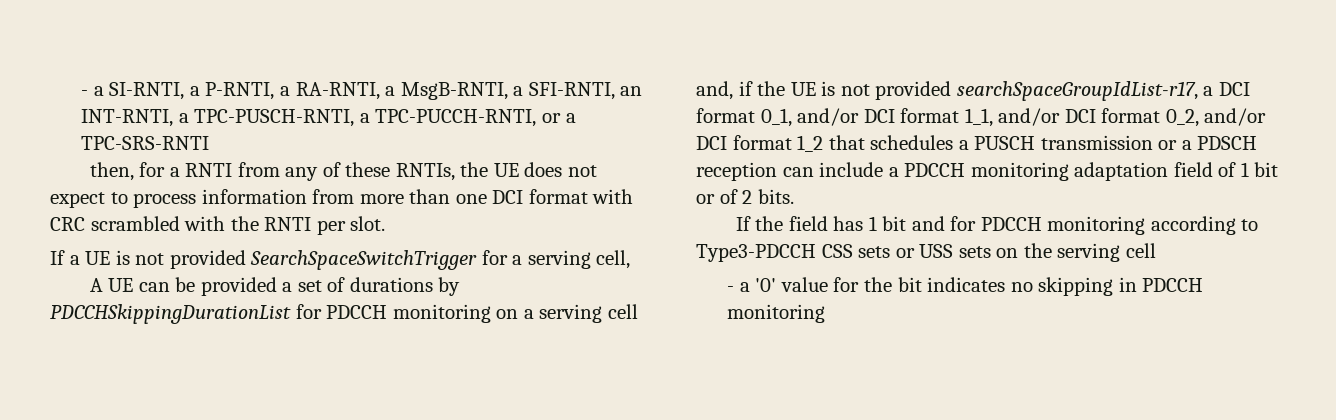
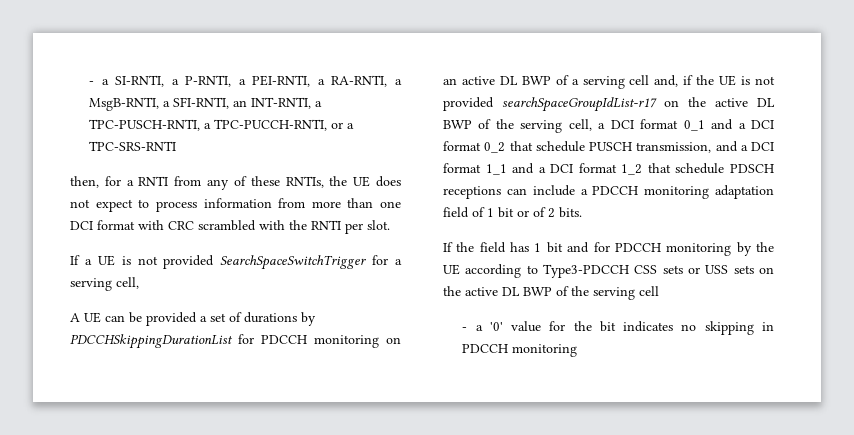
(291, 91) none -> [252,75,325,87] PEI-RNTI, a
(519, 314) none -> [443,75,569,85] an active DL BWP of
[956,81,1250,101] [696,108,1267,127] [696,135,1258,152] [696,162,777,181] searchSpaceGroupIdList-r17, a DCI format 0_1, and/or DCI format 1_1, and/or DCI format 0_2, and/or DCI format 1_2 that schedules a PUSCH transmission or a PDSCH reception -> [502,97,775,112] [443,119,774,133] [443,141,774,153] [443,163,774,175] [443,186,501,199] searchSpaceGroupIdList-r17 on the active DL BWP of the serving cell, a DCI format 0_1 and a DCI format 0_2 that schedule PUSCH transmission, and a DCI format 1_1 and a DCI format 1_2 that schedule PDSCH receptions
(1146, 225) none -> [736,242,774,256] [443,264,460,275] by the UE
(1052, 250) none -> [465,286,589,296] active DL BWP of the

